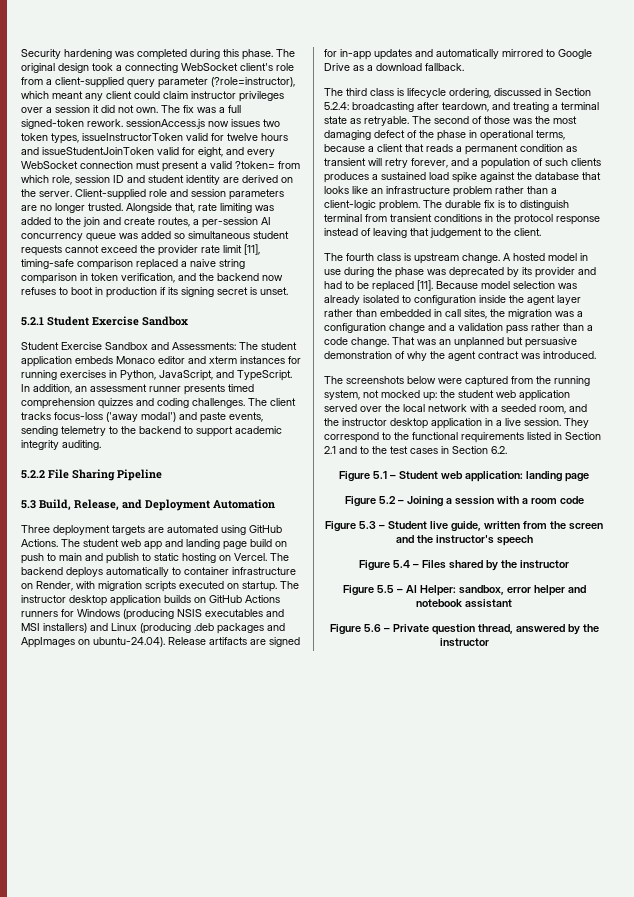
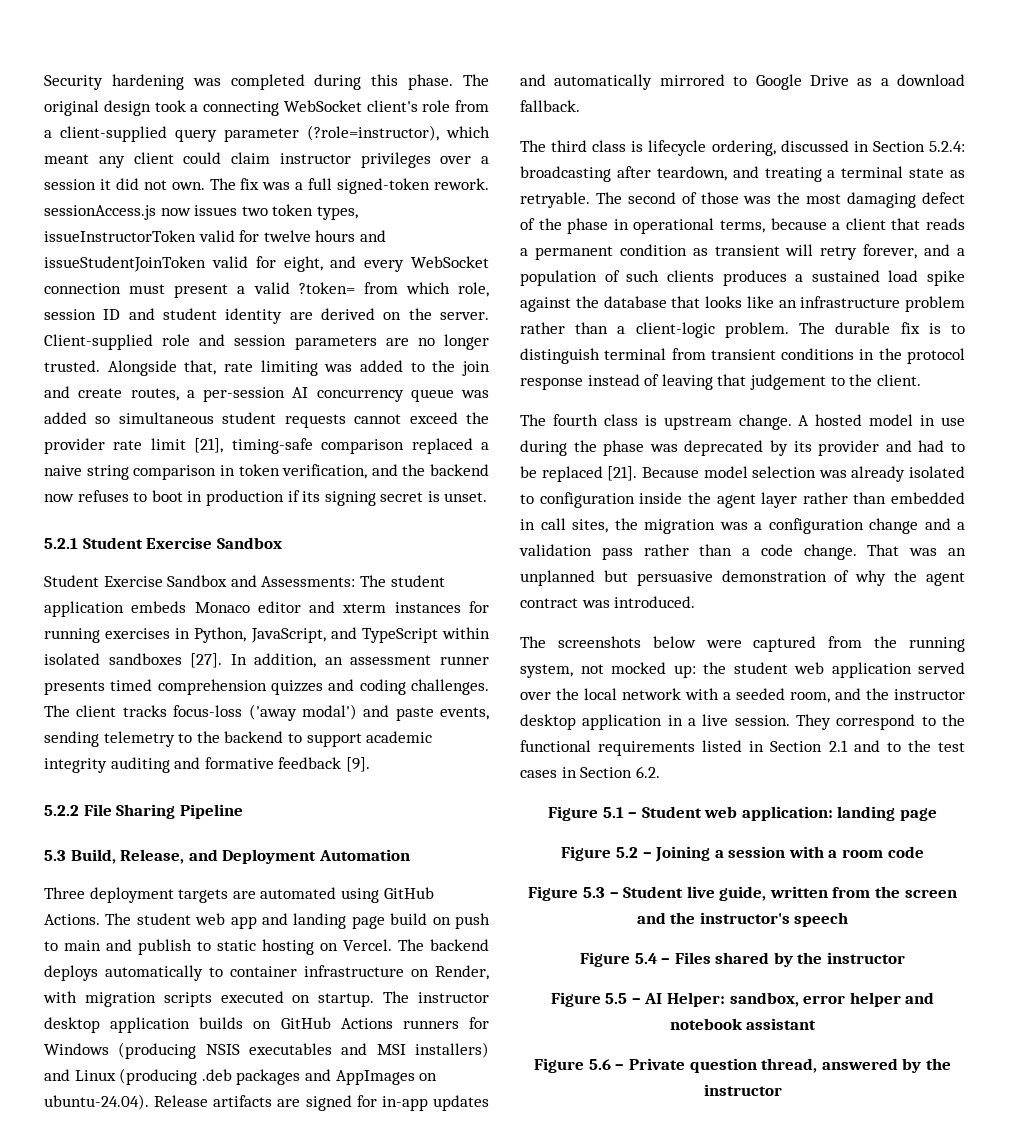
[244,244,260,255] [11], -> [194,438,224,453] [21],
[237,370,292,381] TypeScript. -> [361,627,491,643] [44,653,223,668] TypeScript within isolated sandboxes [27].
[62,440,101,450] auditing. -> [110,757,370,773] auditing and formative feedback [9].
[417,280,433,291] [11]. -> [607,466,638,481] [21].

